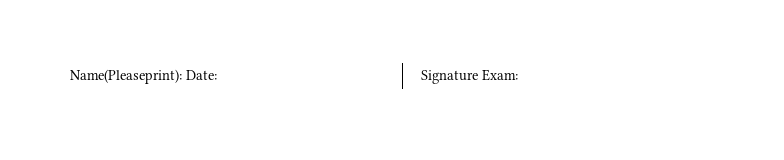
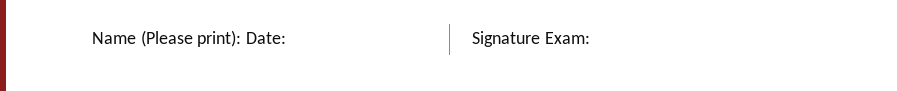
[70,69,182,84] Name(Pleaseprint): -> [92,30,242,47] Name (Please print):

